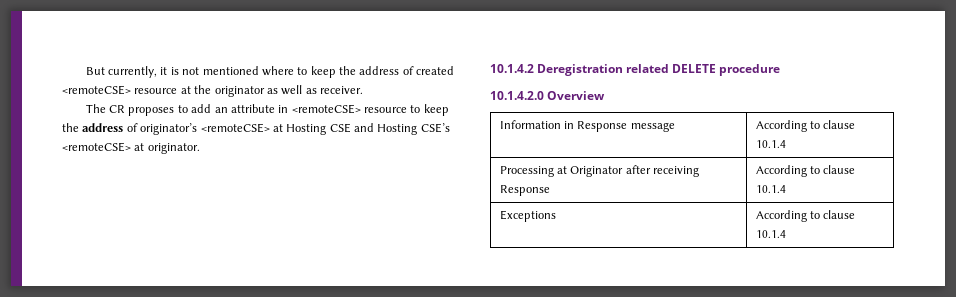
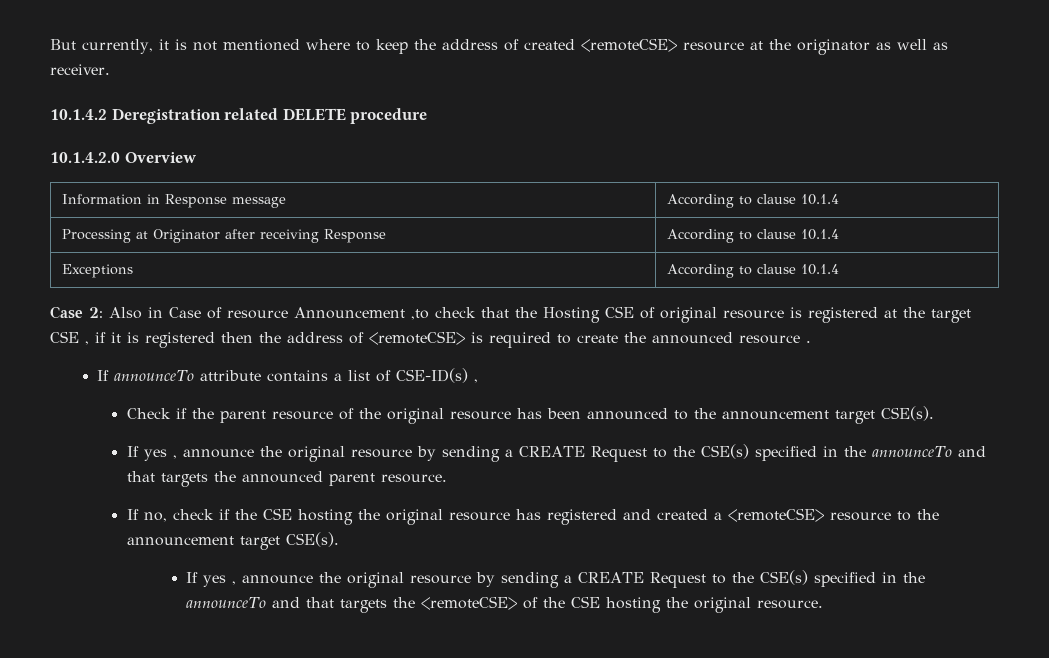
[85,104,449,116] [62,123,450,135] [62,142,200,154] // The CR proposes to add an attribute in <remoteCSE> resource to keep the address of originator’s <remoteCSE> at Hosting CSE and Hosting CSE’s <remoteCSE> at originator. -> (110, 69) none
(786, 234) none -> [50,306,971,323] [50,331,811,348] [97,368,479,383] [126,406,934,424] [126,444,986,462] [126,471,447,487] [126,508,939,525] [126,532,339,550] [186,570,926,588] [186,596,824,613] // Case 2: Also in Case of resource Announcement ,to check that the Hosting CSE of original resource is registered at the target CSE , if it is registered then the address of <remoteCSE> is required to create the announced resource . // If announceTo attribute contains a list of CSE-ID(s) , // Check if the parent resource of the original resource has been announced to the announcement target CSE(s). // If yes , announce the original resource by sending a CREATE Request to the CSE(s) specified in the announceTo and that targets the announced parent resource. // If no, check if the CSE hosting the original resource has registered and created a <remoteCSE> resource to the announcement target CSE(s). // If yes , announce the original resource by sending a CREATE Request to the CSE(s) specified in the announceTo and that targets the <remoteCSE> of the CSE hosting the original resource.

